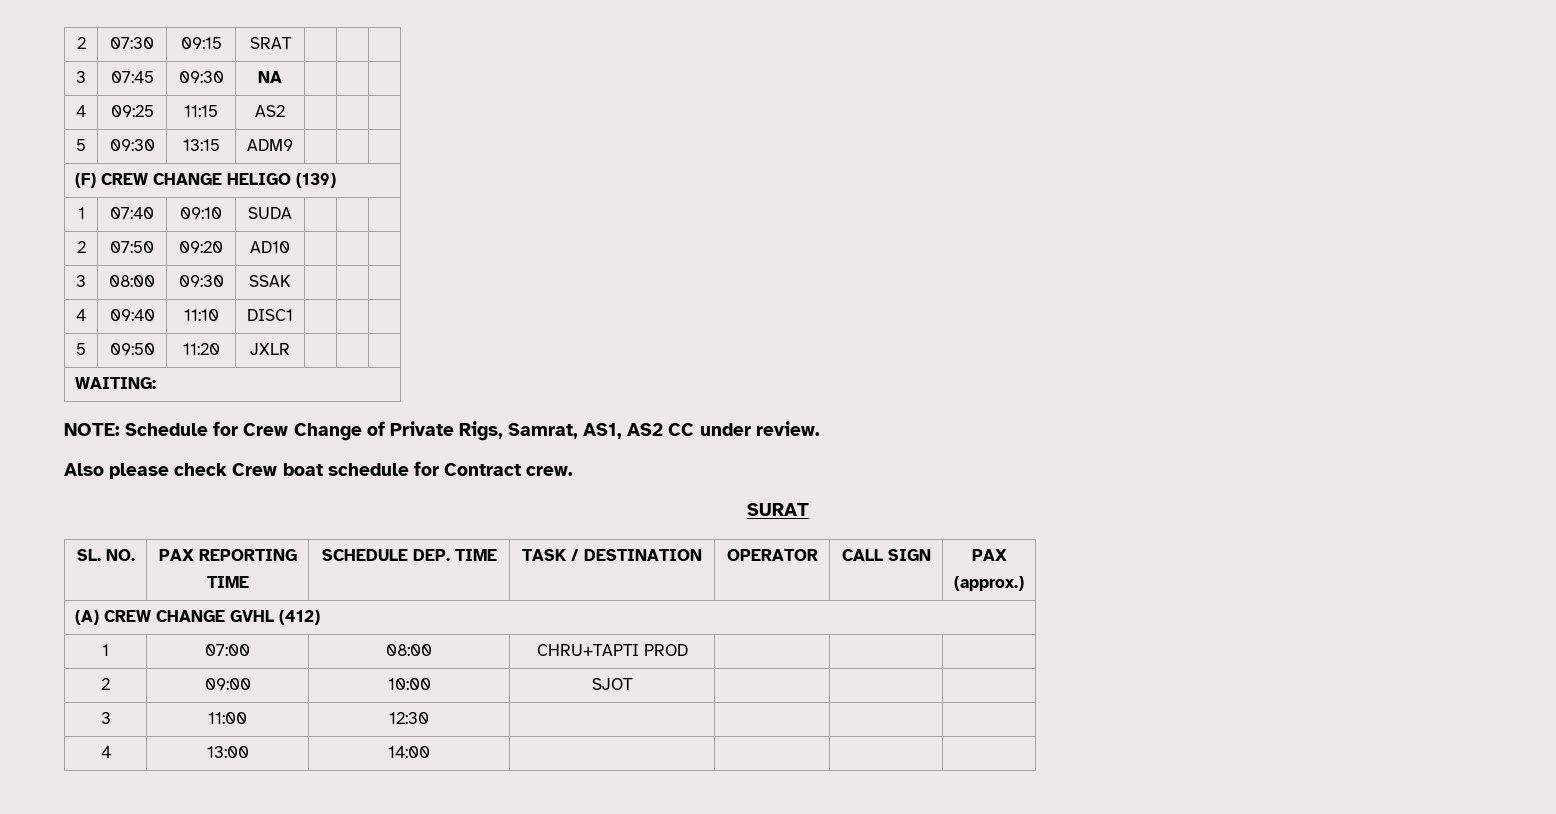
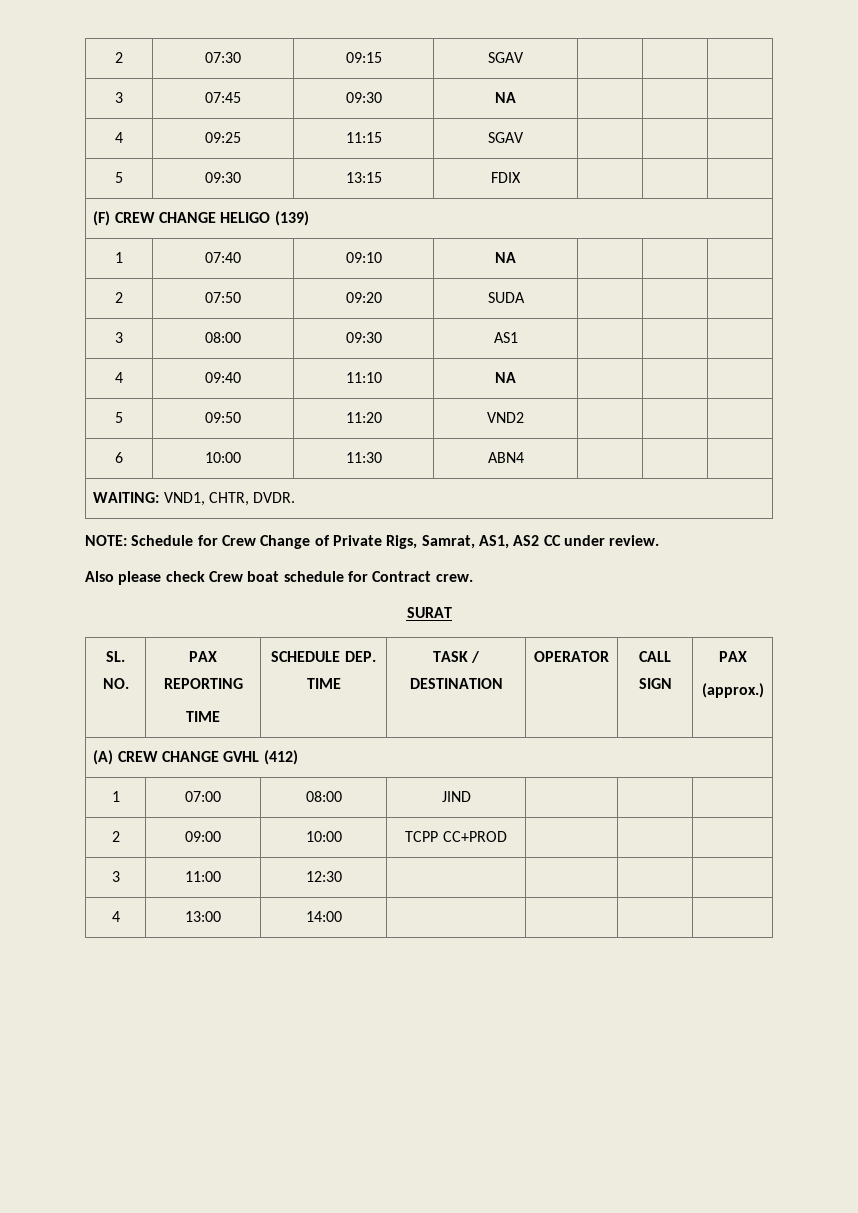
[249,37,292,49] SRAT -> [488,52,524,63] SGAV
[255,105,285,117] AS2 -> [488,132,524,143] SGAV
[247,139,293,151] ADM9 -> [491,172,521,183] FDIX
[248,207,292,219] SUDA -> [495,252,516,263] NA
[250,241,290,253] AD10 -> [487,292,525,303] SUDA
[249,275,291,287] SSAK -> [493,332,518,343] AS1
[247,309,293,321] DISC1 -> [495,372,516,383] NA
[250,343,290,355] [75,377,157,389] JXLR | | | // WAITING: -> [487,412,524,423] [115,452,123,463] [205,452,241,463] [345,452,382,463] [487,452,524,463] [93,492,296,506] VND2 | | | // 6 | 10:00 | 11:30 | ABN4 | | | // WAITING: VND1, CHTR, DVDR.
[536,644,688,656] CHRU+TAPTI PROD -> [441,791,471,802] JIND
[592,678,633,690] SJOT -> [405,831,507,842] TCPP CC+PROD

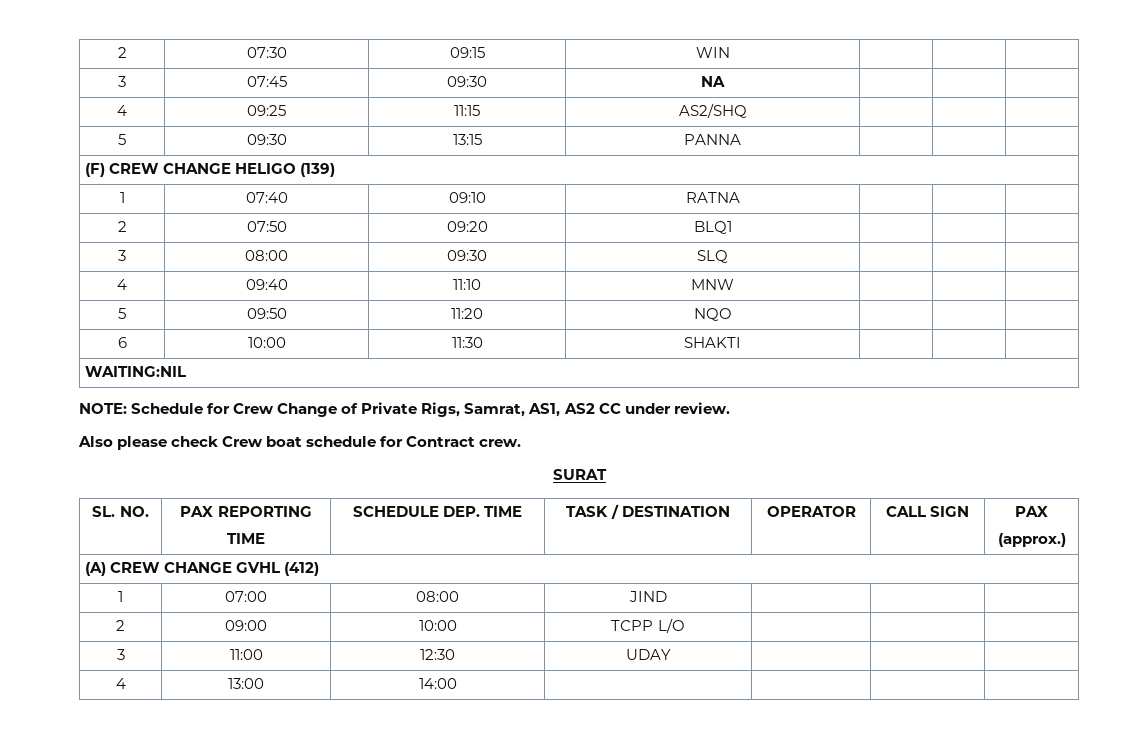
[488,52,524,63] SGAV -> [695,47,730,58] WIN
[488,132,524,143] SGAV -> [678,103,747,118] AS2/SHQ
[491,172,521,183] FDIX -> [684,134,741,145] PANNA
[495,252,516,263] NA -> [685,192,740,203] RATNA
[487,292,525,303] SUDA -> [693,221,732,234] BLQ1
[493,332,518,343] AS1 -> [697,250,728,263] SLQ
[495,372,516,383] NA -> [691,279,734,290] MNW
[487,412,524,423] VND2 -> [693,308,732,321] NQO
[487,452,524,463] [93,492,296,506] ABN4 | | | // WAITING: VND1, CHTR, DVDR. -> [684,337,741,348] [85,366,187,377] SHAKTI | | | // WAITING:NIL
[442,831,507,842] CC+PROD -> [657,618,685,633] L/O
(342, 876) none -> [625,649,671,660] UDAY

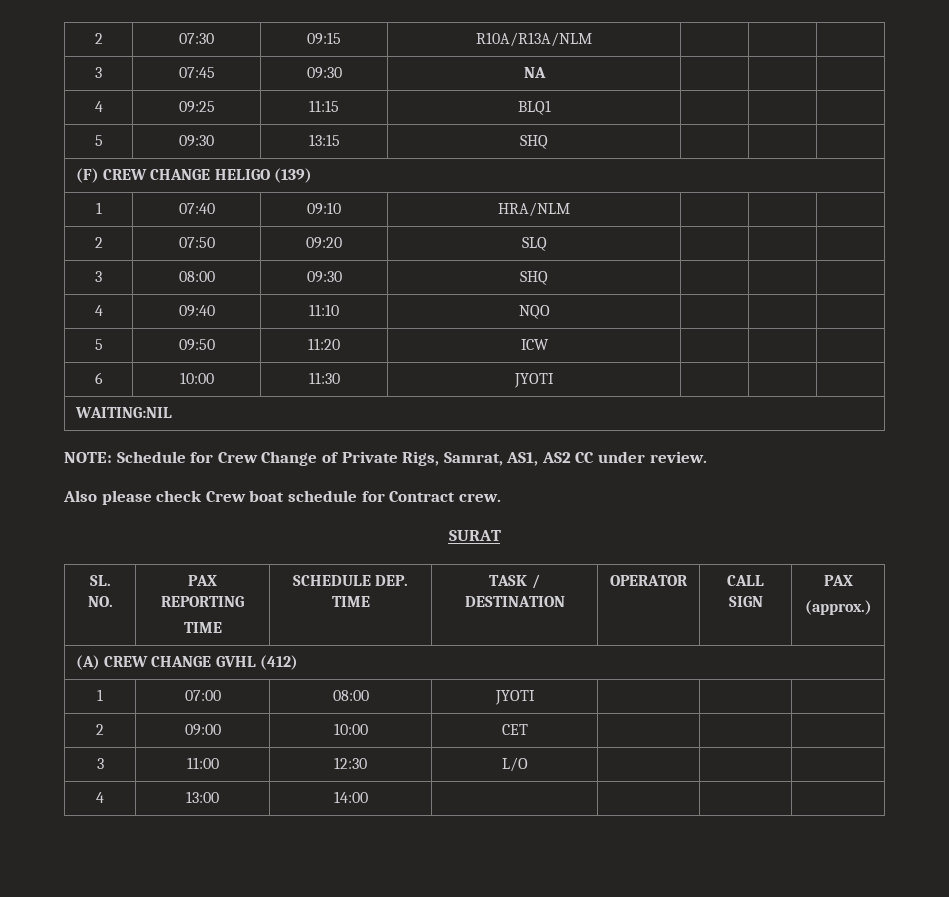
[695,47,730,58] WIN -> [476,32,592,47] R10A/R13A/NLM
[678,103,747,118] AS2/SHQ -> [517,100,551,115] BLQ1
[684,134,741,145] PANNA -> [520,135,548,149] SHQ
[685,192,740,203] RATNA -> [498,202,570,217] HRA/NLM
[693,221,732,234] BLQ1 -> [521,237,547,251] SLQ
[697,250,728,263] SLQ -> [520,271,548,285] SHQ
[691,279,734,290] MNW -> [518,305,550,319] NQO
[693,308,732,321] NQO -> [520,339,549,350] ICW
[684,337,741,348] SHAKTI -> [514,373,554,388] JYOTI
[628,591,667,602] JIND -> [494,690,535,705] JYOTI
[611,618,685,633] TCPP L/O -> [501,724,528,735] CET
[625,649,671,660] UDAY -> [501,757,528,772] L/O

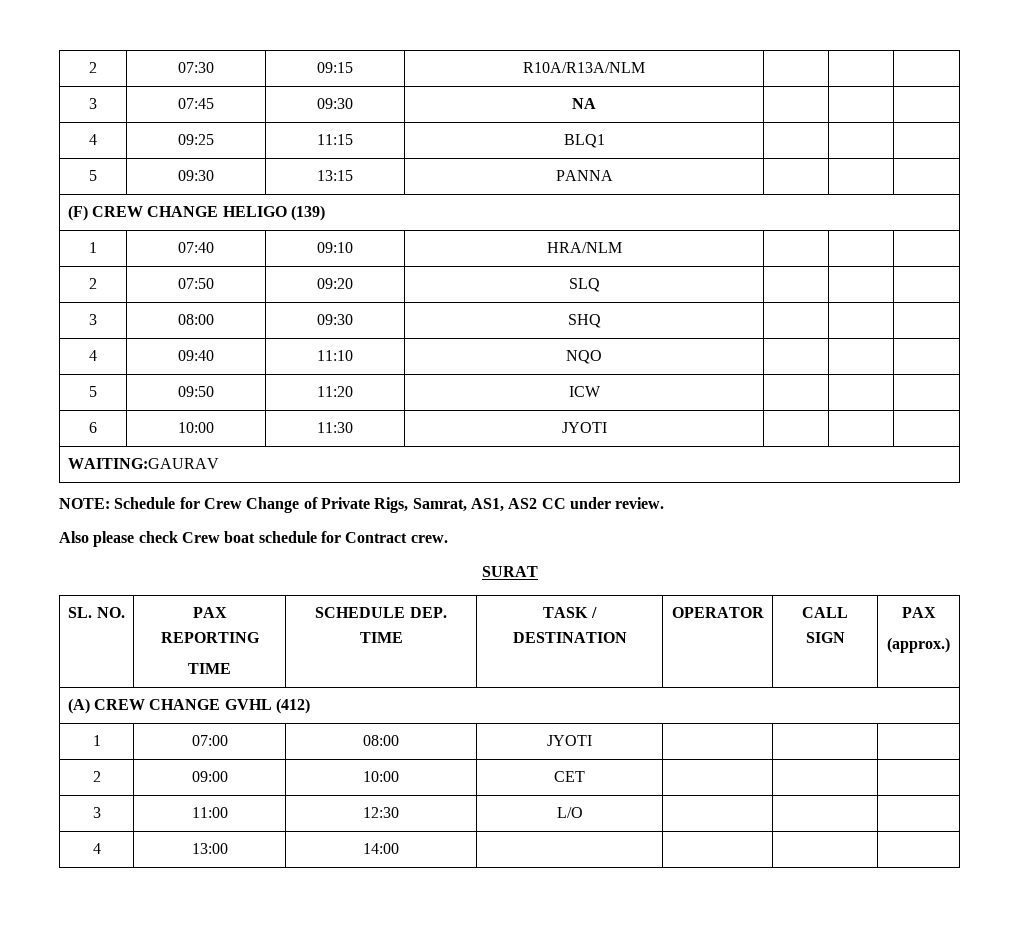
[520,135,548,149] SHQ -> [555,170,613,181] PANNA
[75,407,173,418] WAITING:NIL -> [67,458,219,469] WAITING:GAURAV

